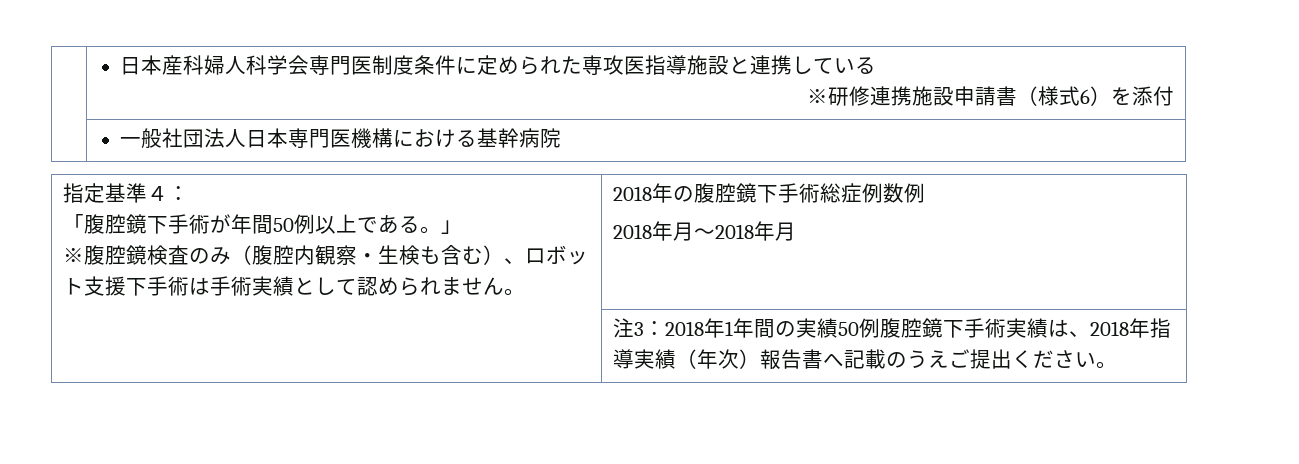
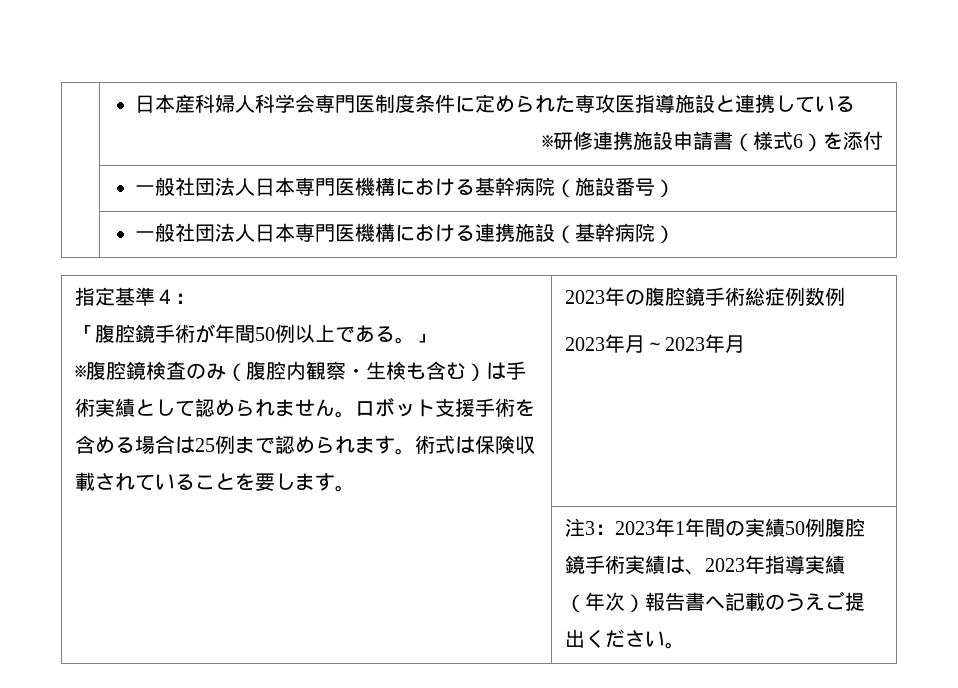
(562, 138) none -> [555,177,676,198] [135,223,676,244] （施設番号） // | 一般社団法人日本専門医機構における連携施設（基幹病院）
[146,216,168,234] 下 -> (156, 333) none
[503,245,588,265] [62,276,189,296] 、ロボット支援下手術 -> (487, 372) none
[612,186,652,201] | 2018 -> [355,397,536,417] [75,435,536,455] [75,472,356,492] [565,290,606,304] ロボット支援手術を含める場合は25例まで認められます。術式は保険収載されていることを要します。 | 2023
[756,185,778,203] 下 -> (706, 296) none
[612,221,754,241] 2018年月～2018 -> [565,334,706,353] 2023年月～2023
[664,321,704,336] 2018 -> [615,521,656,535] 2023
[942,320,964,338] 下 -> (586, 564) none
[1089,321,1129,336] 2018 -> [705,558,746,572] 2023

